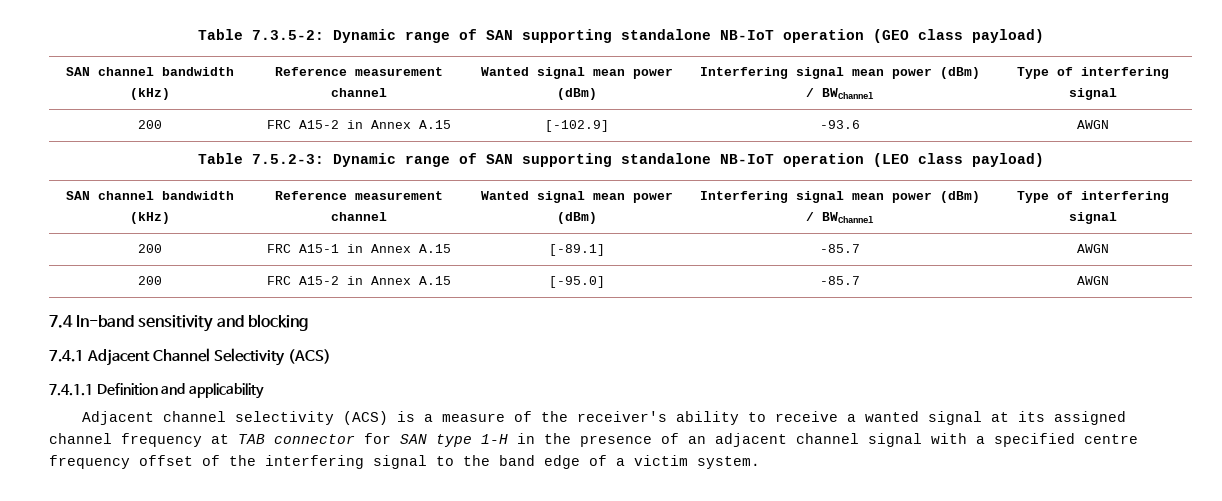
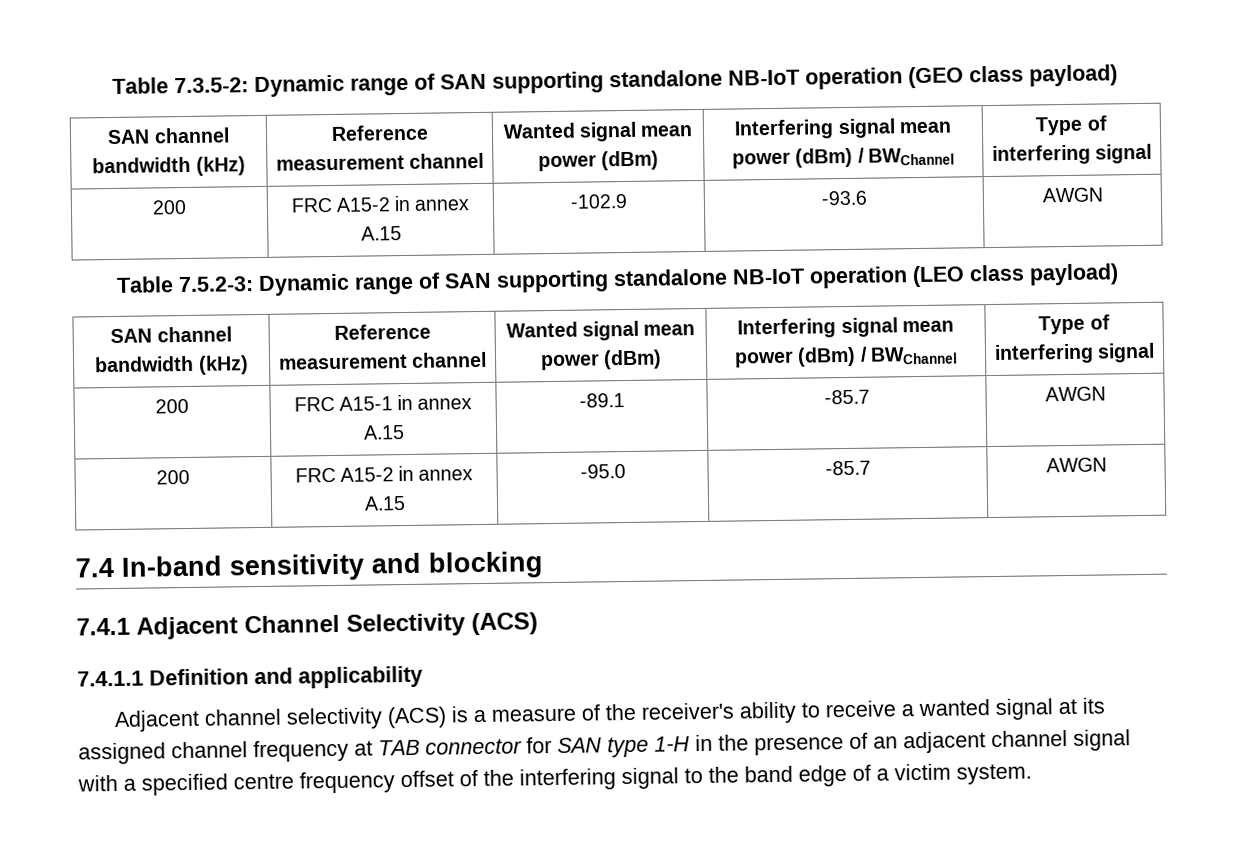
[371,120,451,129] [544,120,609,132] Annex A.15 | [-102.9] -> [414,199,471,211] [360,226,402,241] [570,193,627,209] annex A.15 | -102.9
[371,244,451,253] [548,244,605,256] Annex A.15 | [-89.1] -> [417,398,473,410] [362,425,405,440] [578,393,625,408] annex A.15 | -89.1
[371,276,451,285] [548,276,605,288] Annex A.15 | [-95.0] -> [418,469,474,481] [363,496,406,511] [579,464,626,479] annex A.15 | -95.0

